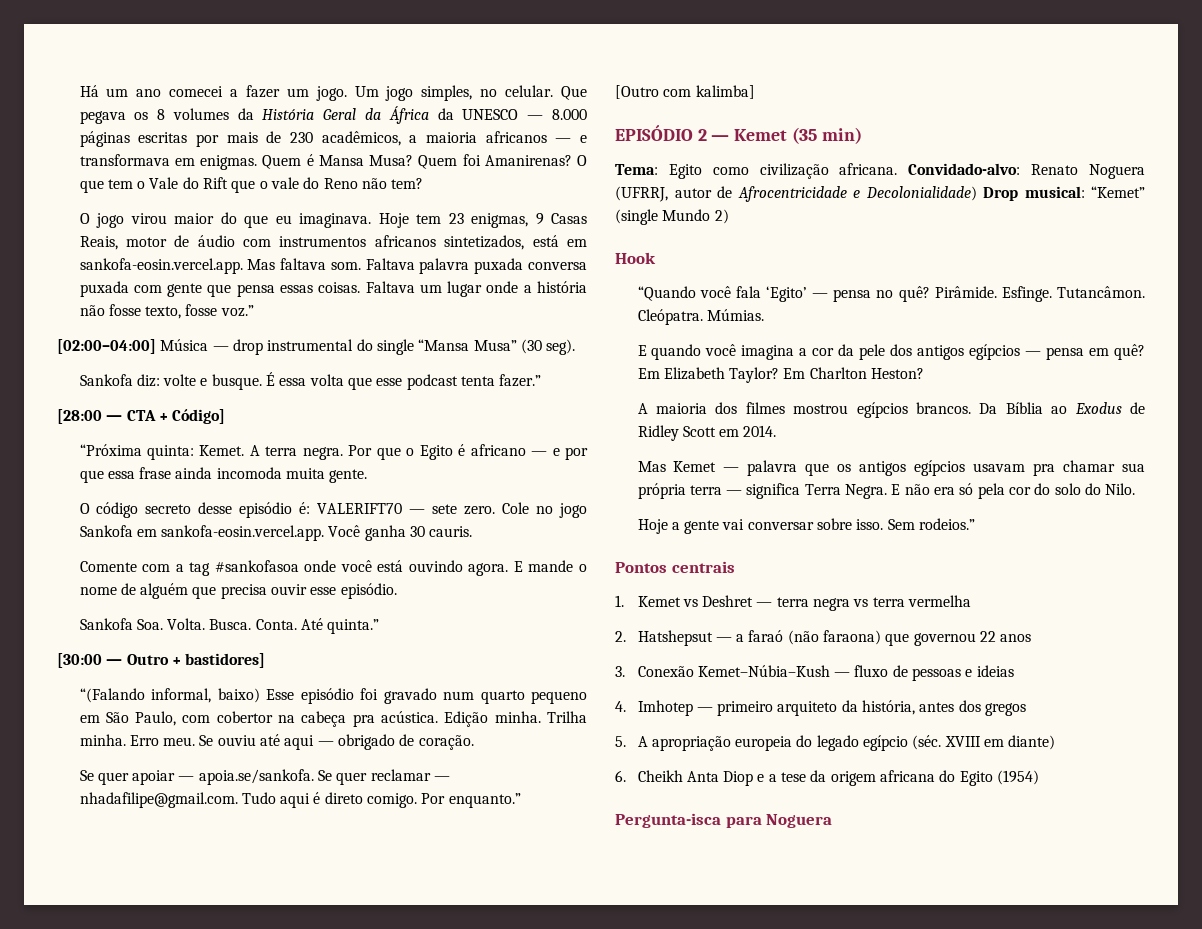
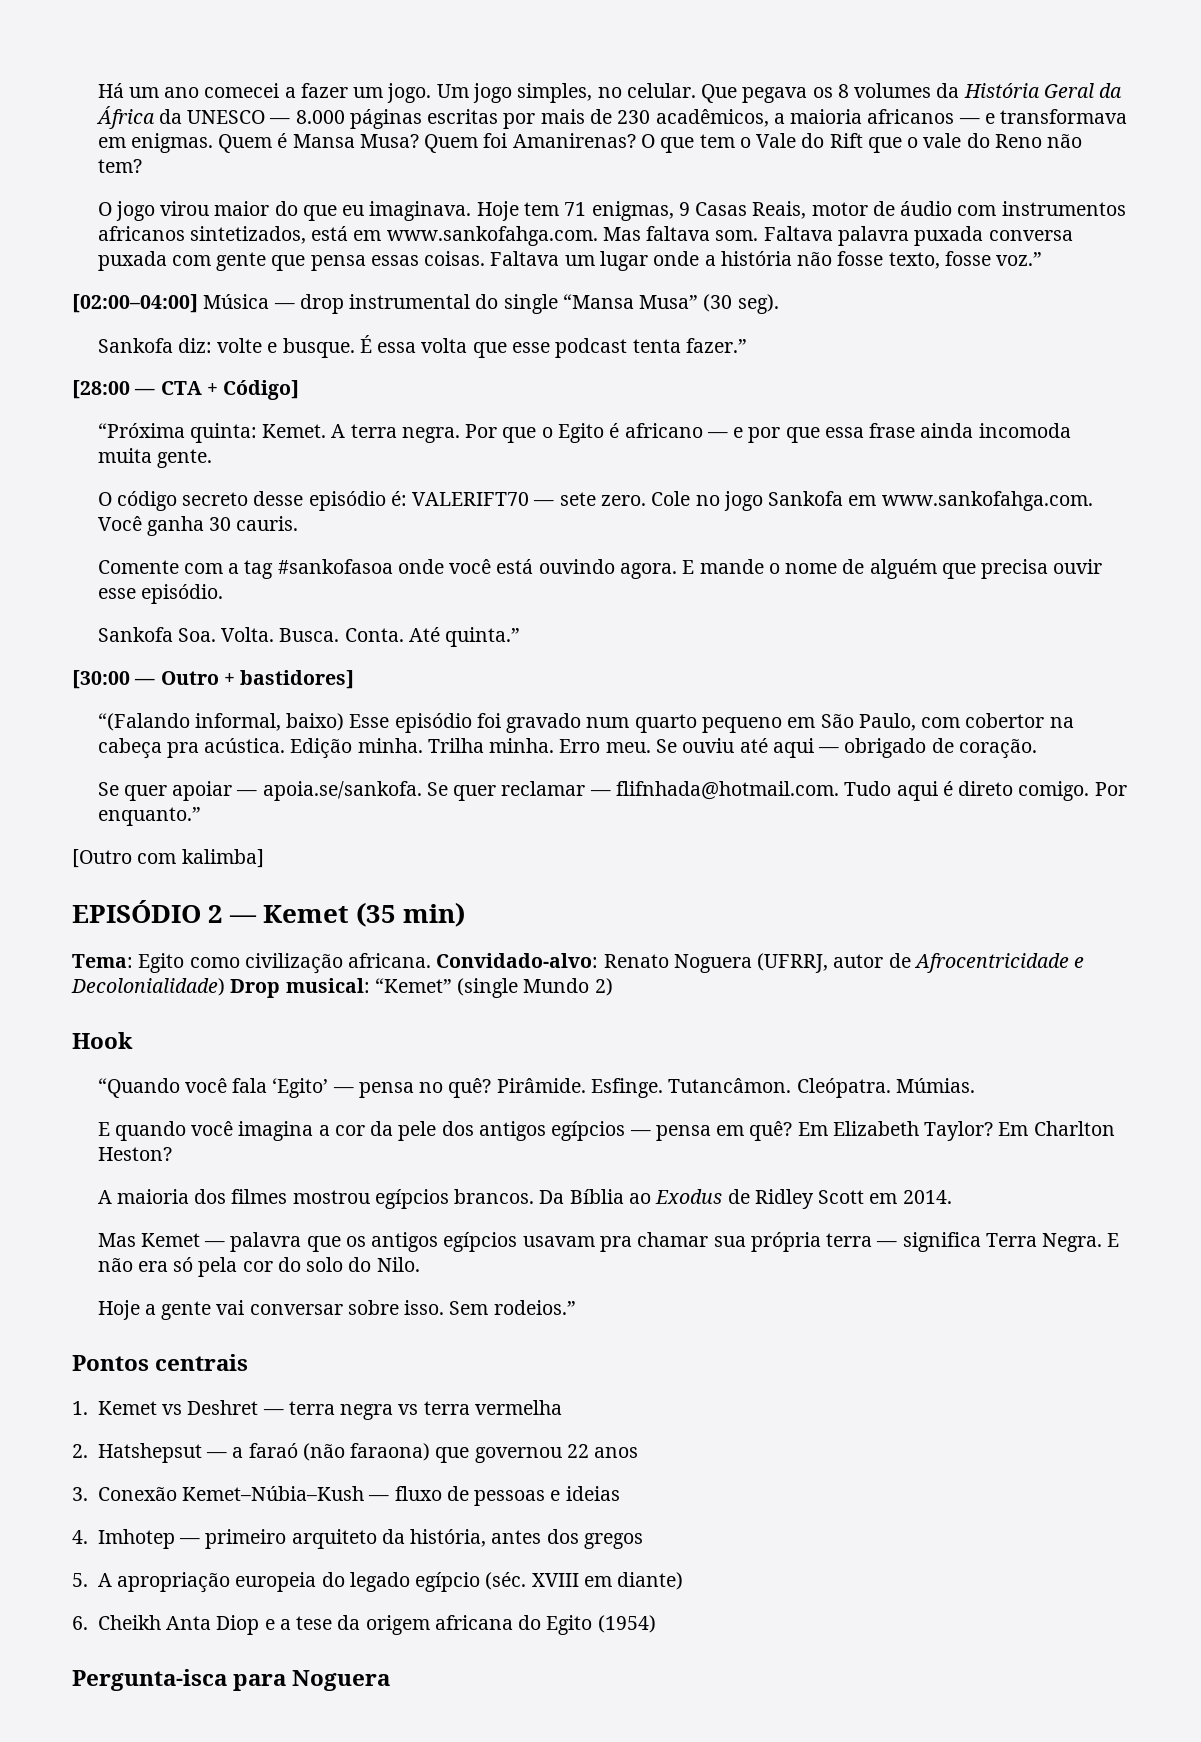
[448,213,464,224] 23 -> [564,202,587,216] 71
[79,258,243,274] sankofa-eosin.vercel.app. -> [386,226,598,246] www.sankofahga.com.
[161,525,325,541] sankofa-eosin.vercel.app. -> [881,491,1093,511] www.sankofahga.com.
[79,792,238,808] nhadafilipe@gmail.com. -> [615,781,839,800] flifnhada@hotmail.com.

